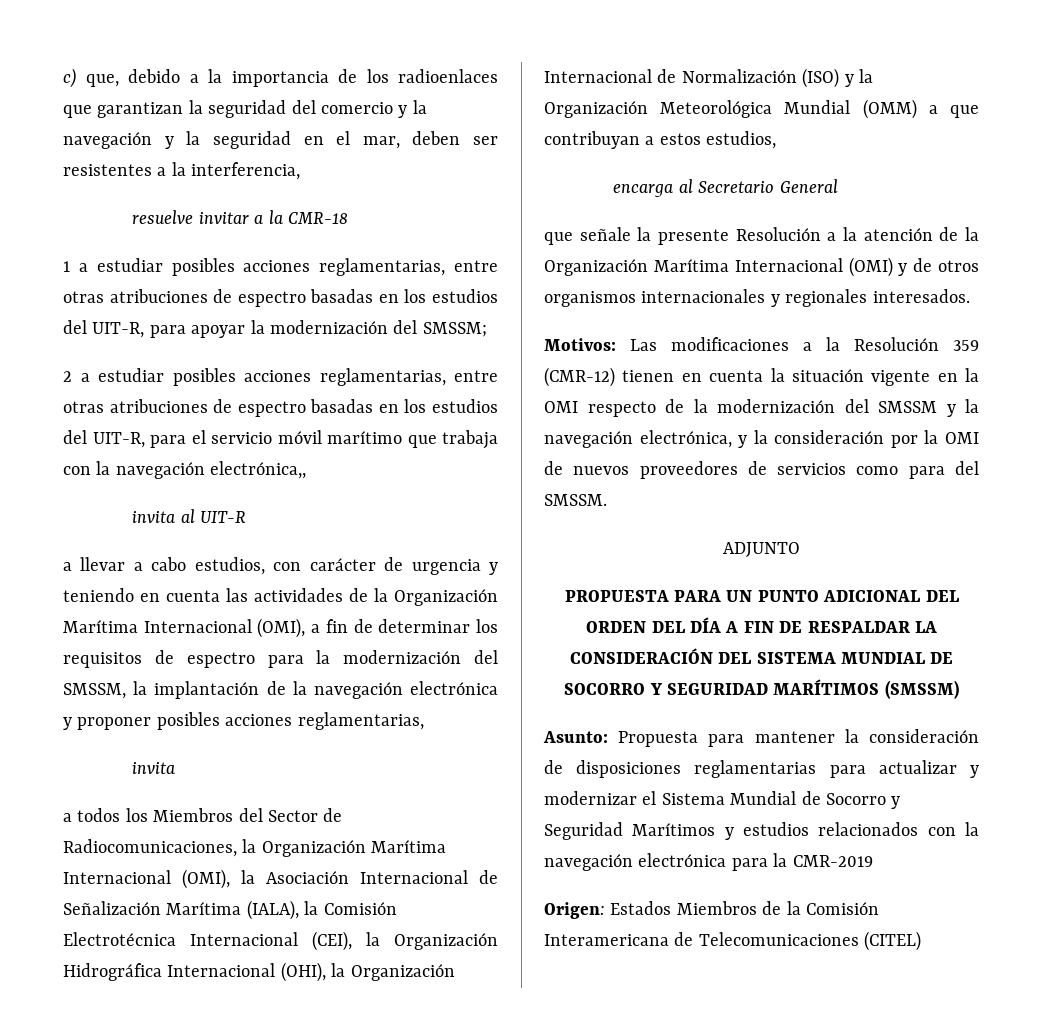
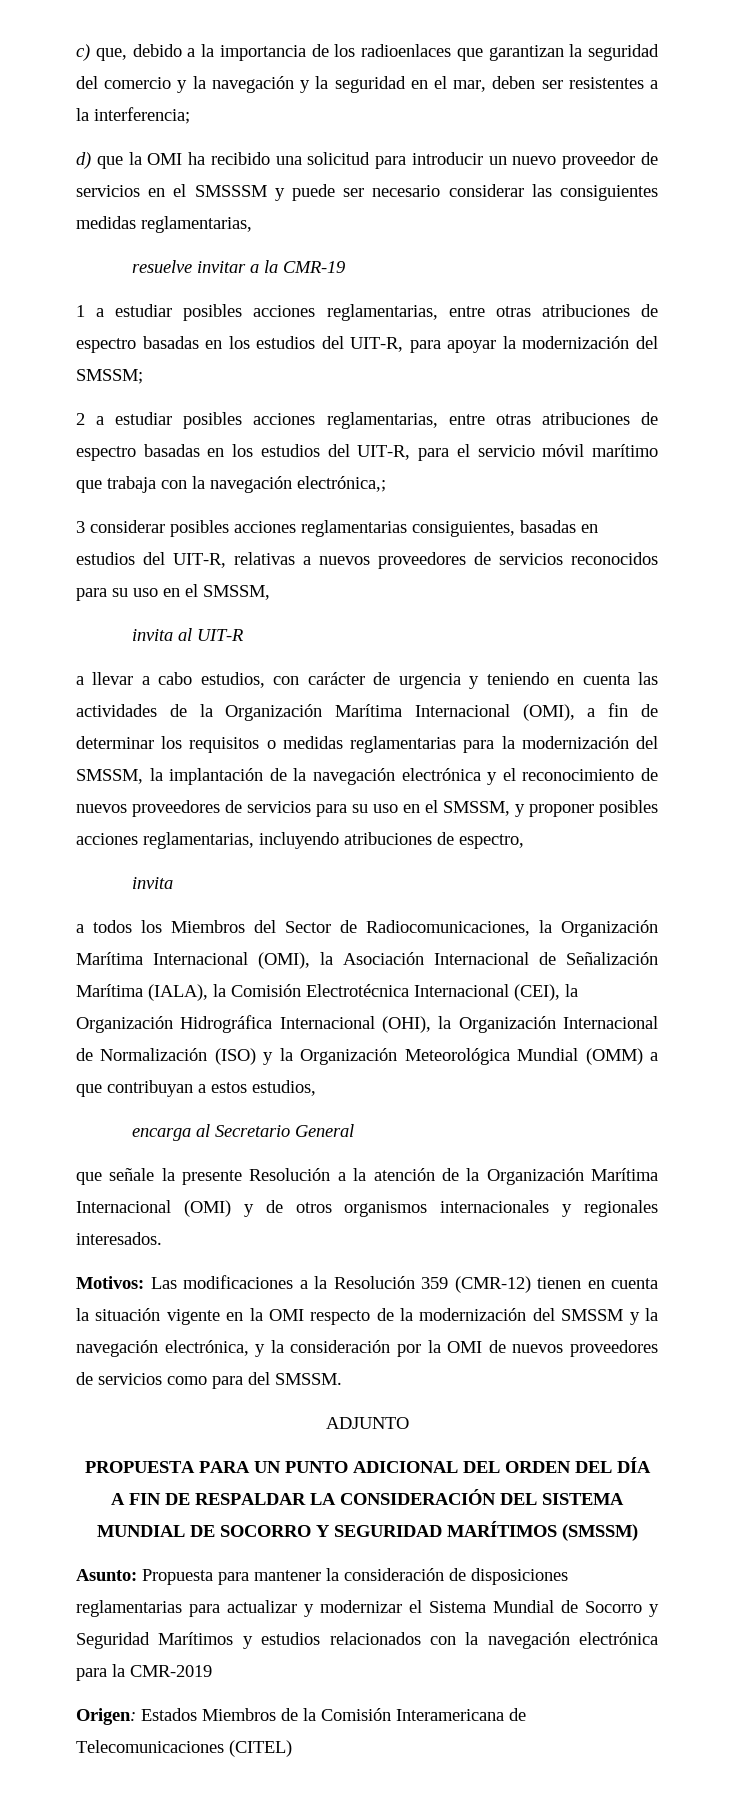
[191,162,301,180] interferencia, -> [94,107,190,124] [76,152,658,169] [76,184,658,201] [76,216,252,233] interferencia; // d) que la OMI ha recibido una solicitud para introducir un nuevo proveedor de servicios en el SMSSSM y puede ser necesario considerar las consiguientes medidas reglamentarias,
[287,212,348,224] CMR-18 -> [282,261,345,273] CMR-19
[210,461,307,479] electrónica,, -> [297,476,386,492] [76,520,598,537] [76,552,658,569] [76,584,270,601] electrónica,; // 3 considerar posibles acciones reglamentarias consiguientes, basadas en estudios del UIT-R, relativas a nuevos proveedores de servicios reconocidos para su uso en el SMSSM,
[154,650,255,668] de espectro -> [266,736,457,753] o medidas reglamentarias
(72, 723) none -> [502,768,659,781] [76,800,525,817] el reconocimiento de nuevos proveedores de servicios para su uso en el SMSSM, y
(424, 721) none -> [259,832,524,849] incluyendo atribuciones de espectro,

